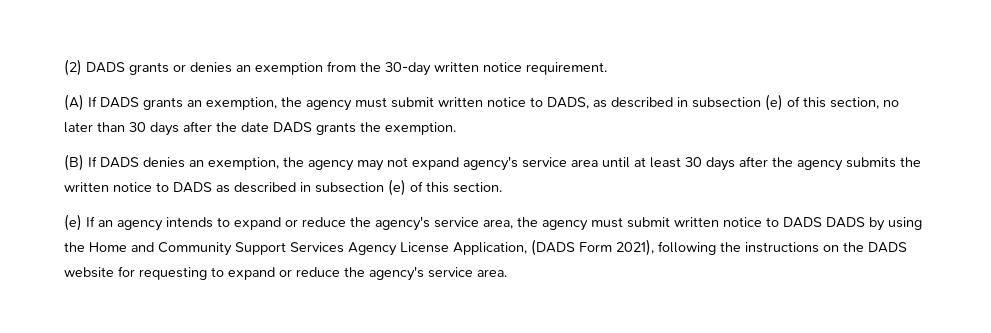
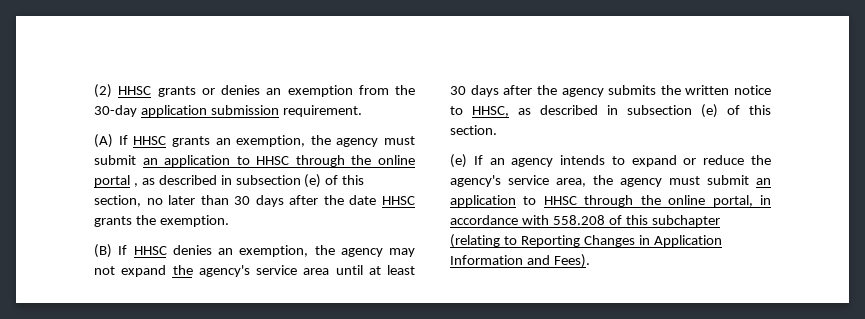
[86,62,125,73] DADS -> [118,86,152,95] HHSC
[434,62,522,72] written notice -> [140,105,279,117] application submission
[100,97,139,108] DADS -> [133,136,167,145] HHSC
[438,97,589,109] written notice to DADS, -> [142,155,416,167] [94,175,138,187] an application to HHSC through the online portal ,
[273,122,312,133] DADS -> [381,196,415,205] HHSC
[100,157,139,168] DADS -> [133,246,167,255] HHSC
(459, 163) none -> [172,265,193,275] the
[173,182,212,193] DADS -> [472,106,509,117] HHSC,
[674,217,922,231] [64,239,907,256] [64,266,507,281] written notice to DADS DADS by using the Home and Community Support Services Agency License Application, (DADS Form 2021), following the instructions on the DADS website for requesting to expand or reduce the agency's service area. -> [756,178,771,185] [450,195,771,207] [450,215,720,227] [450,234,722,248] [450,254,590,268] an application to HHSC through the online portal, in accordance with 558.208 of this subchapter (relating to Reporting Changes in Application Information and Fees).

